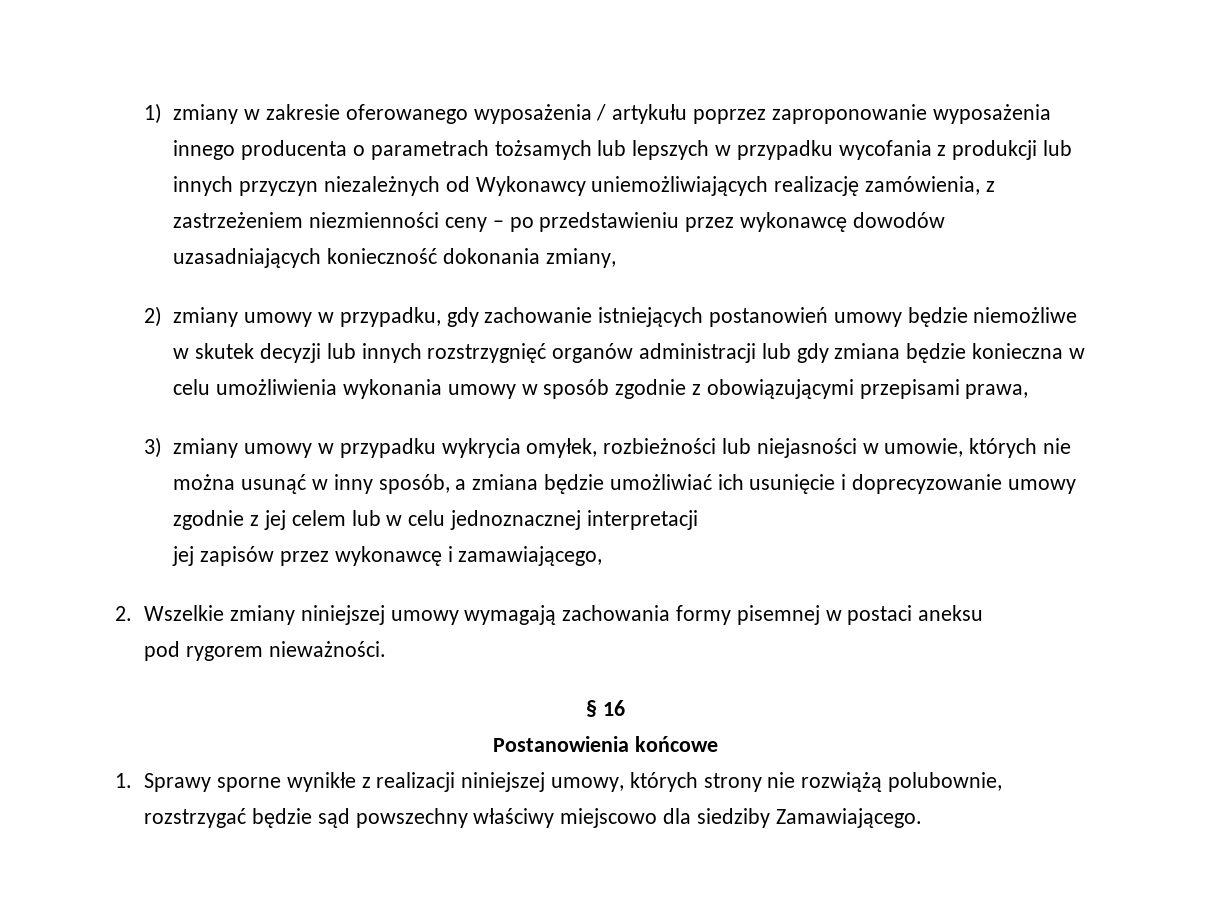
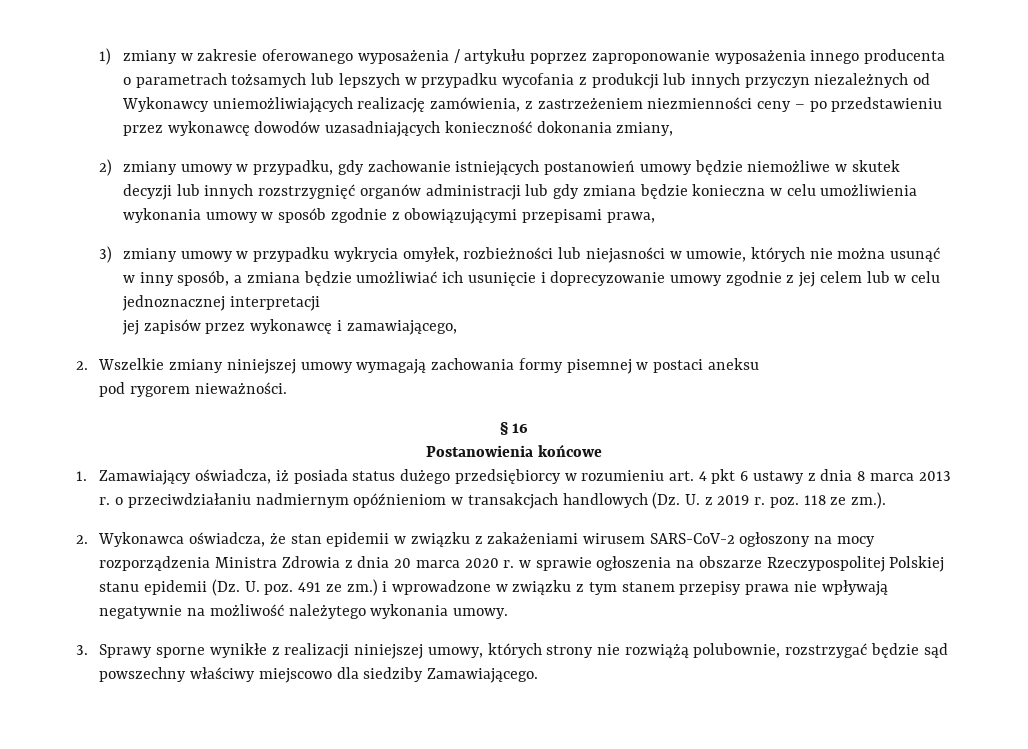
(132, 780) none -> [99,469,951,485] [99,492,887,509] [76,532,875,547] [99,556,945,572] [99,579,888,596] [99,604,509,619] [76,645,88,655] Zamawiający oświadcza, iż posiada status dużego przedsiębiorcy w rozumieniu art. 4 pkt 6 ustawy z dnia 8 marca 2013 r. o przeciwdziałaniu nadmiernym opóźnieniom w transakcjach handlowych (Dz. U. z 2019 r. poz. 118 ze zm.). // 2. Wykonawca oświadcza, że stan epidemii w związku z zakażeniami wirusem SARS-CoV-2 ogłoszony na mocy rozporządzenia Ministra Zdrowia z dnia 20 marca 2020 r. w sprawie ogłoszenia na obszarze Rzeczypospolitej Polskiej stanu epidemii (Dz. U. poz. 491 ze zm.) i wprowadzone w związku z tym stanem przepisy prawa nie wpływają negatywnie na możliwość należytego wykonania umowy. // 3.

